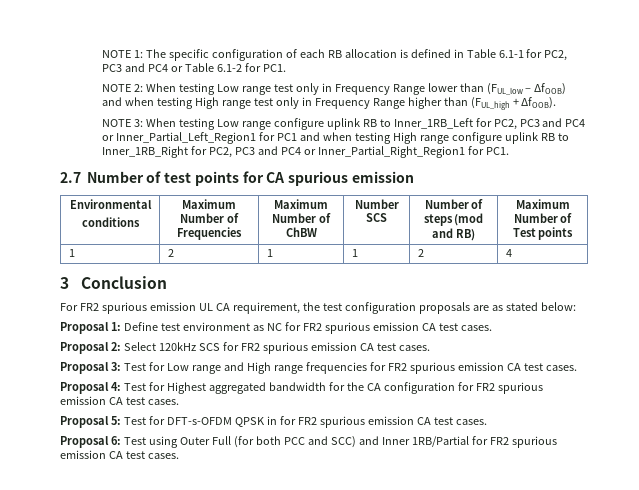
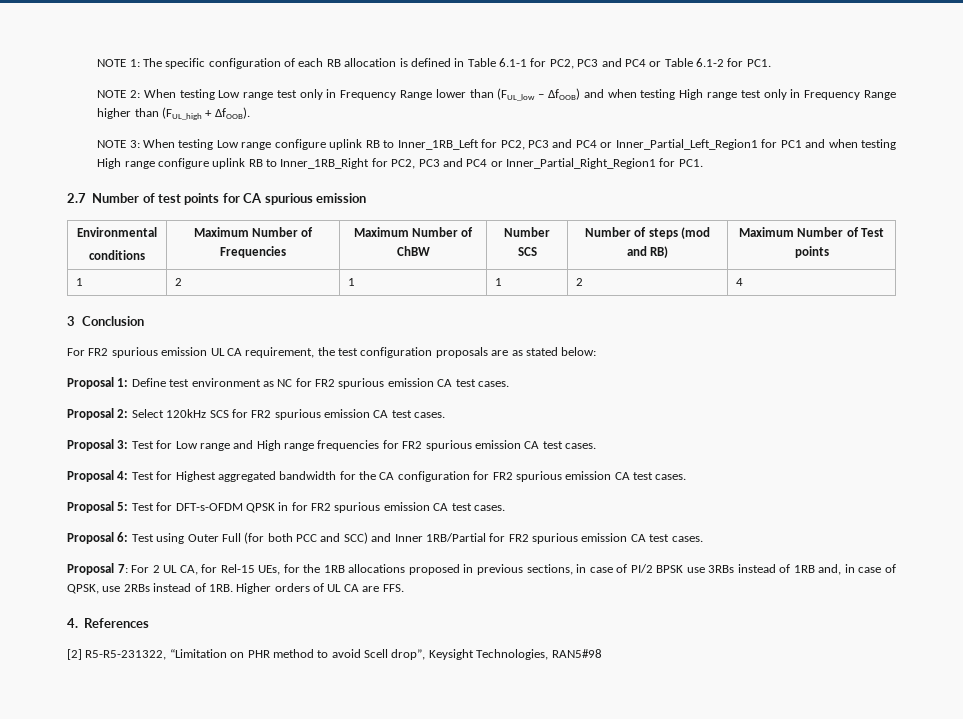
(179, 456) none -> [67,563,896,575] [67,583,404,594] [67,618,150,628] [67,649,602,660] // Proposal 7: For 2 UL CA, for Rel-15 UEs, for the 1RB allocations proposed in previous sections, in case of PI/2 BPSK use 3RBs instead of 1RB and, in case of QPSK, use 2RBs instead of 1RB. Higher orders of UL CA are FFS. // 4. References // [2] R5-R5-231322, “Limitation on PHR method to avoid Scell drop”, Keysight Technologies, RAN5#98

